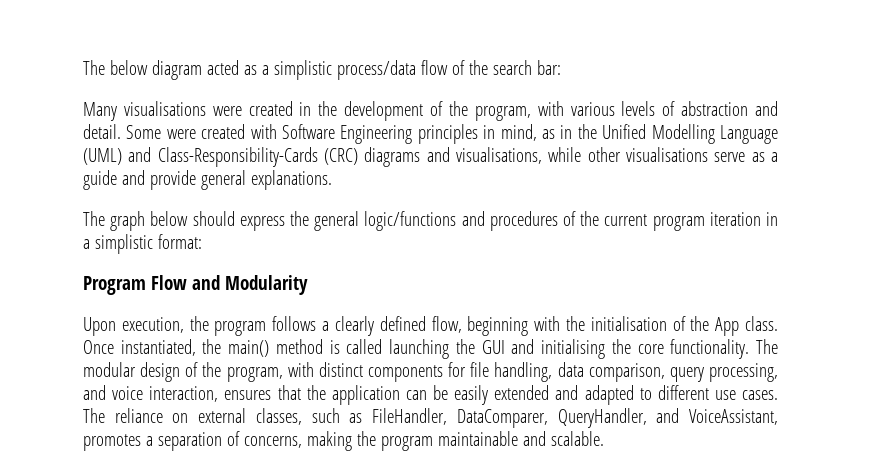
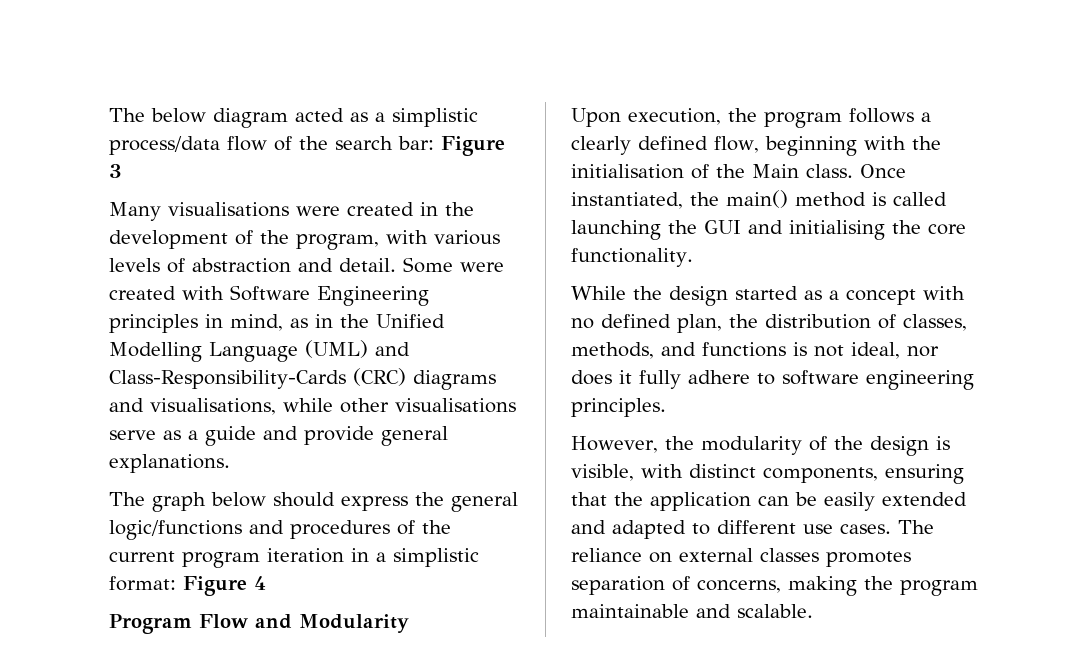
(561, 67) none -> [441,136,505,156] [109,164,122,178] Figure 3
(202, 241) none -> [183,576,266,596] Figure 4
[715,317,740,336] App -> [752,164,799,178] Main
[756,339,778,354] [83,362,778,382] [83,385,272,402] The modular design of the program, with distinct components for file handling, data comparison, query processing, and voice interaction, ensures -> [571,286,965,306] [571,314,967,333] [571,342,939,359] [571,370,974,390] [571,398,666,417] [571,436,950,456] [571,464,964,484] // While the design started as a concept with no defined plan, the distribution of classes, methods, and functions is not ideal, nor does it fully adhere to software engineering principles. // However, the modularity of the design is visible, with distinct components, ensuring
[255,408,779,428] [83,434,153,451] classes, such as FileHandler, DataComparer, QueryHandler, and VoiceAssistant, promotes a -> [760,548,911,567] classes promotes

